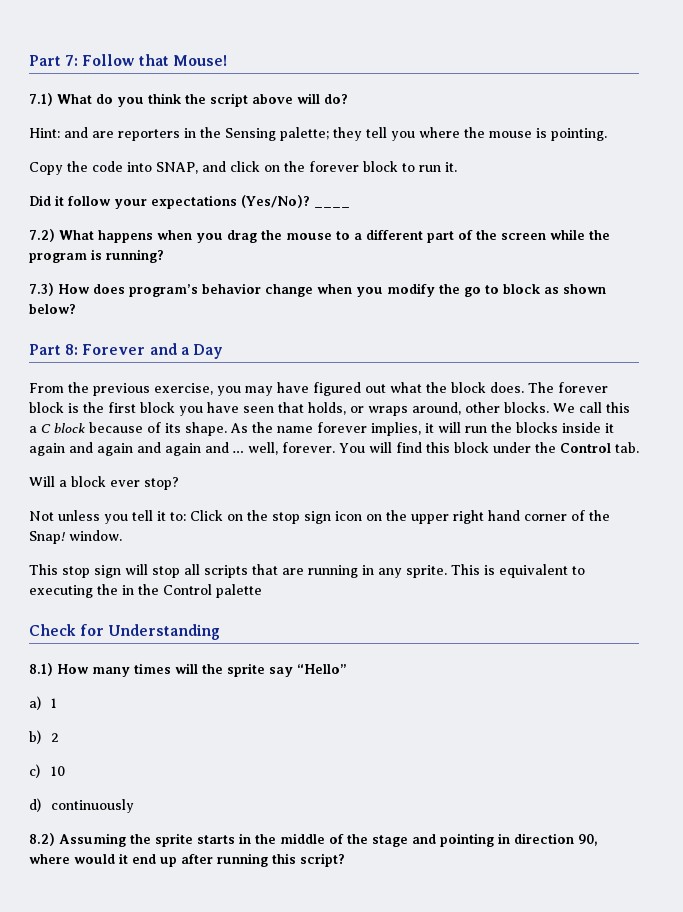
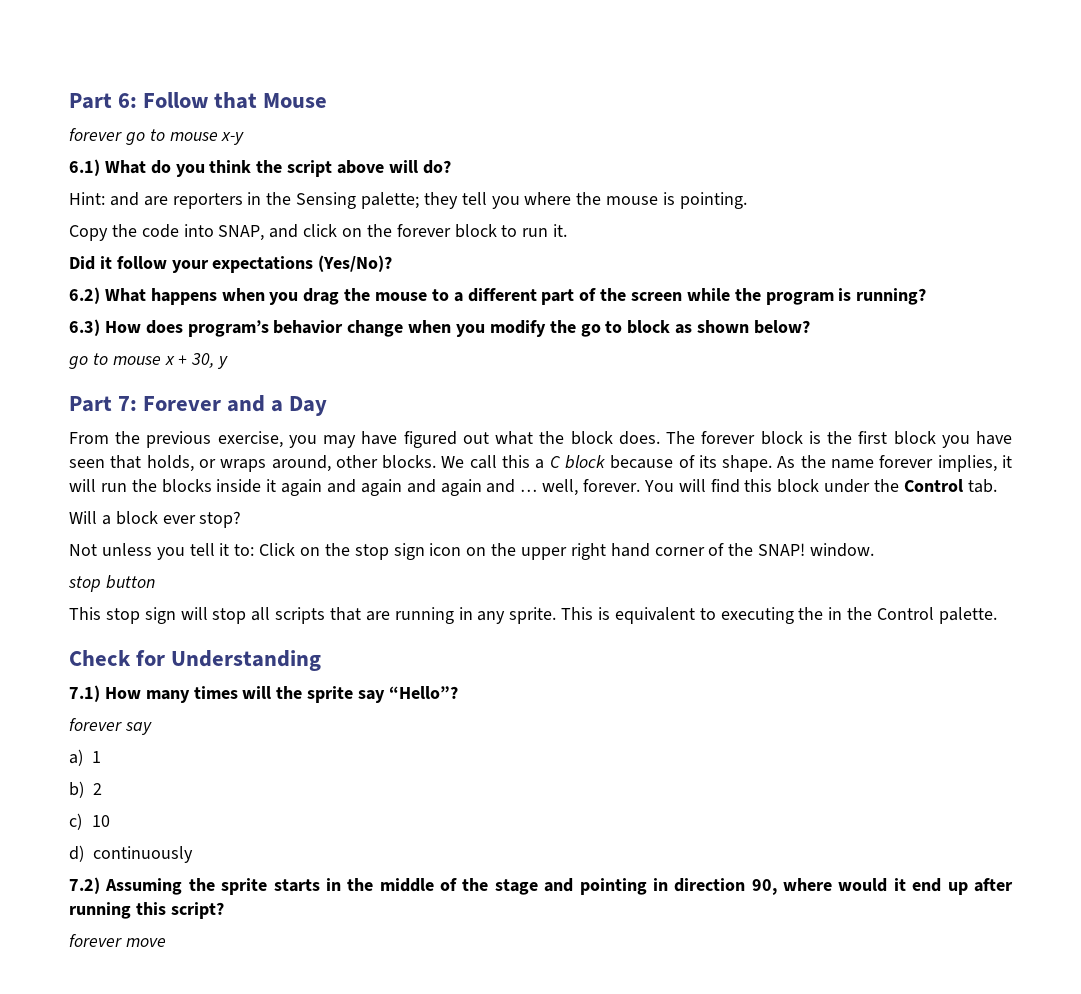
[29,55,79,66] Part 7: -> [69,93,138,109] Part 6:
[172,55,227,66] [29,93,53,106] Mouse! // 7.1) -> [263,93,328,108] [69,128,245,145] [69,159,100,176] Mouse // forever go to mouse x-y // 6.1)
[313,206,350,208] [29,229,55,242] ____ // 7.2) -> [69,287,100,304] // 6.2)
[29,283,54,296] 7.3) -> [69,319,100,336] 6.3)
[29,344,79,355] // Part 8: -> [69,353,229,369] [69,396,138,412] // go to mouse x + 30, y // Part 7:
[29,531,65,544] Snap! -> [758,543,806,556] SNAP!
(122, 535) none -> [68,575,155,592] // stop button
[216,584,262,598] palette -> [938,607,997,624] palette.
[29,663,53,676] 8.1) -> [69,685,100,702] 7.1)
[297,664,347,674] “Hello” -> [388,686,458,699] [69,718,152,735] “Hello”? // forever say
[29,833,55,846] 8.2) -> [69,877,100,894] 7.2)
(345, 860) none -> [69,934,166,947] // forever move

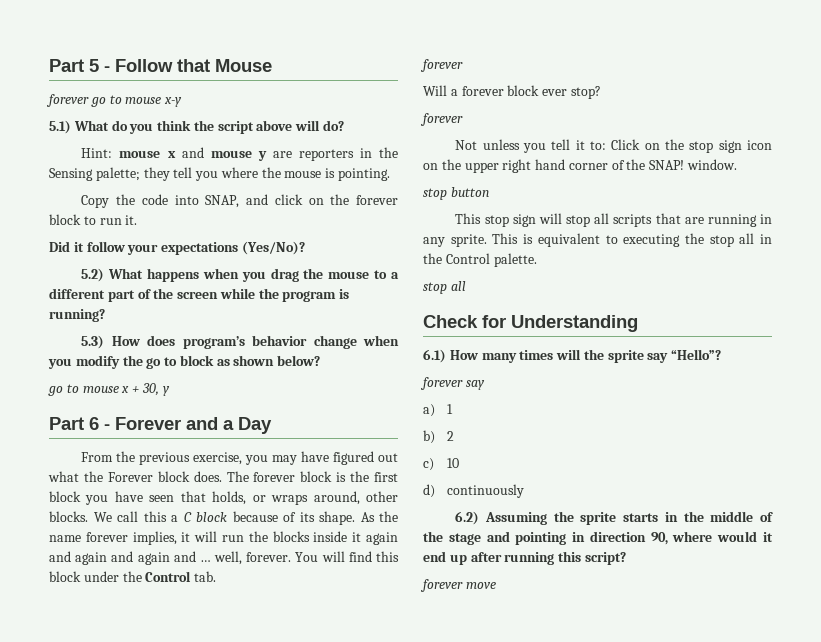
[69,93,138,109] Part 6: -> [49,59,110,72] Part 5 -
[69,159,100,176] 6.1) -> [49,120,71,134] 5.1)
[109,192,139,206] and -> [119,147,267,161] mouse x and mouse y
[69,287,100,304] 6.2) -> [81,268,105,282] 5.2)
[69,319,100,336] 6.3) -> [81,335,105,349] 5.3)
[118,396,138,411] 7: -> [89,417,110,430] 6 -
(565, 437) none -> [107,472,153,482] Forever
(997, 486) none -> [420,59,463,72] // forever
(111, 520) none -> [461,86,504,96] forever
(242, 519) none -> [420,113,463,126] // forever
(824, 613) none -> [709,233,755,247] stop all
(997, 615) none -> [423,281,466,294] // stop all
[69,685,100,702] 7.1) -> [423,349,446,363] 6.1)
[69,877,100,894] 7.2) -> [455,511,480,525] 6.2)

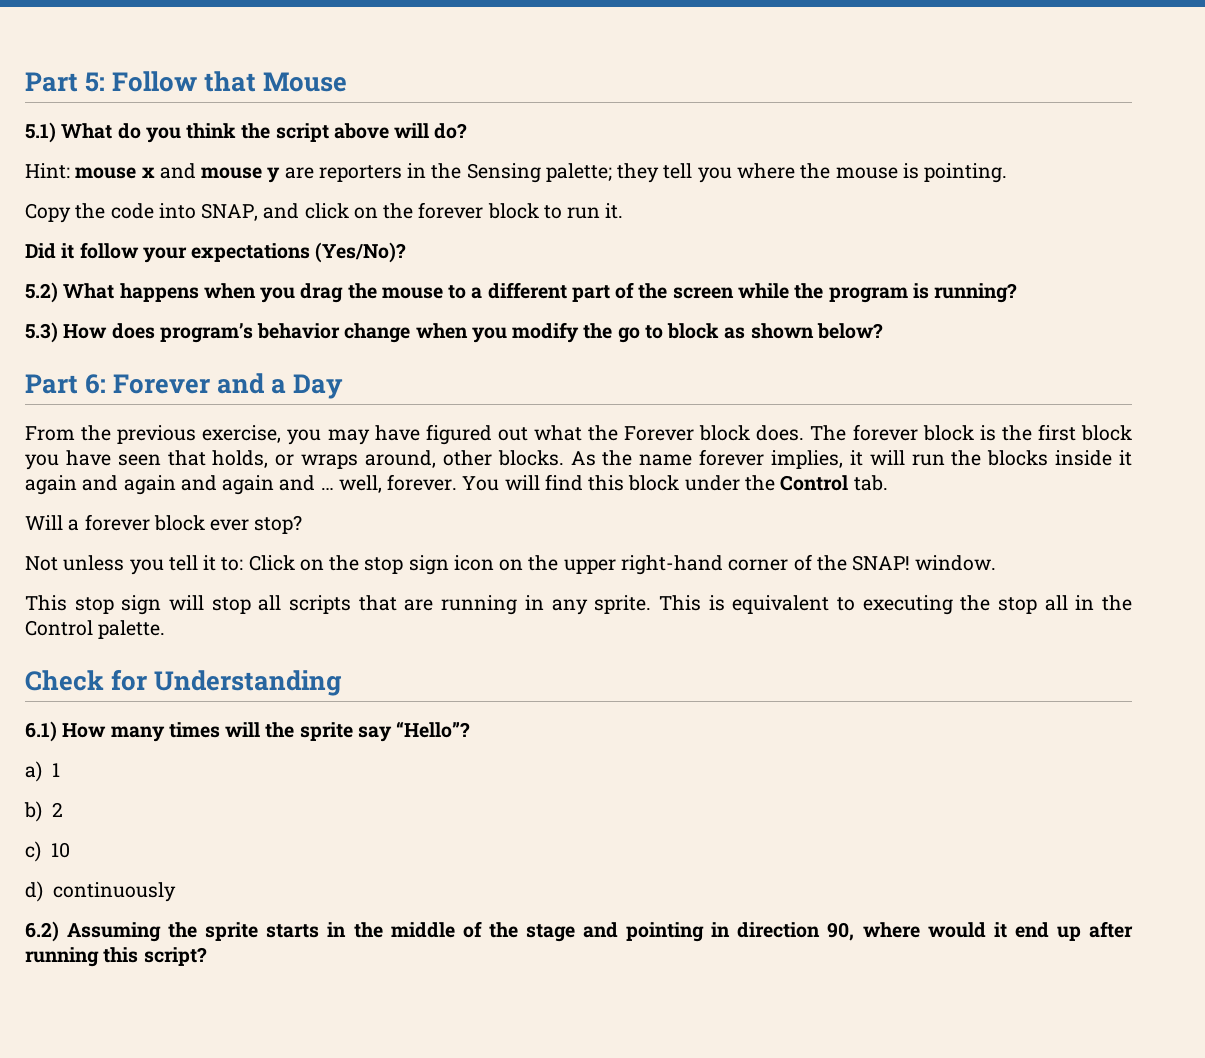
[49,59,110,72] Part 5 - -> [25,72,106,92] Part 5:
[46,94,183,107] // forever go to mouse x-y -> (348, 82) none
[48,383,170,396] [49,417,110,430] // go to mouse x + 30, y // Part 6 - -> [25,374,107,394] // Part 6:
[93,511,355,525] We call this a C block because of its shape. -> (564, 458) none
[420,59,463,72] // forever -> (888, 483) none
[420,113,463,126] // forever -> (303, 524) none
[502,159,566,173] right hand -> [620,555,723,575] right-hand
[423,187,489,200] // stop button -> (997, 563) none
[423,281,466,294] // stop all -> (166, 629) none
[420,377,485,390] // forever say -> (471, 729) none
[420,579,496,592] // forever move -> (207, 956) none

